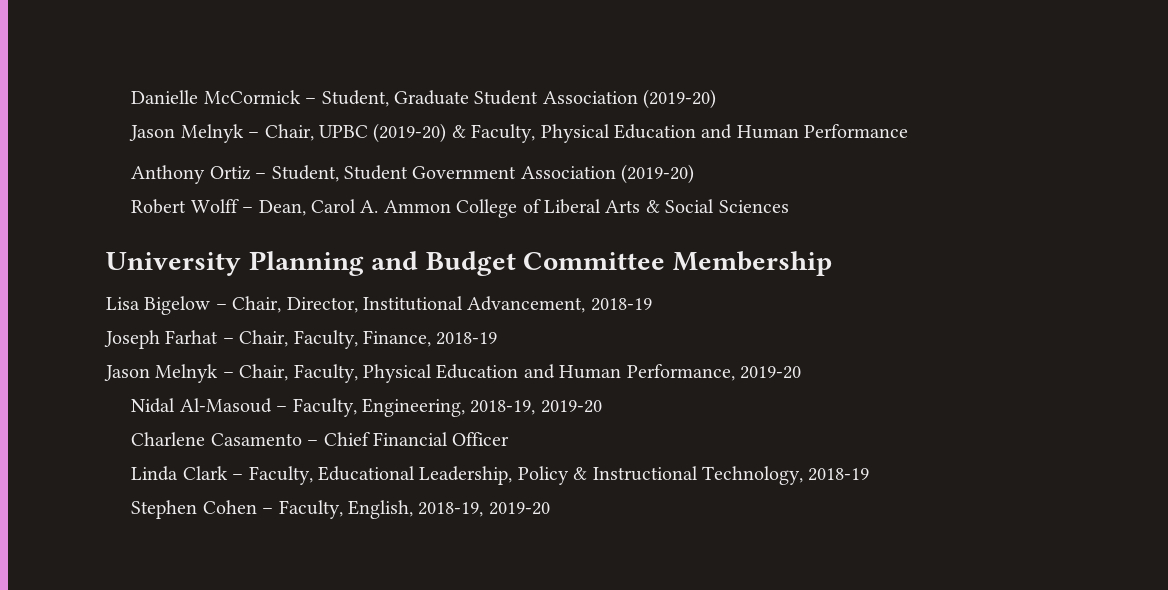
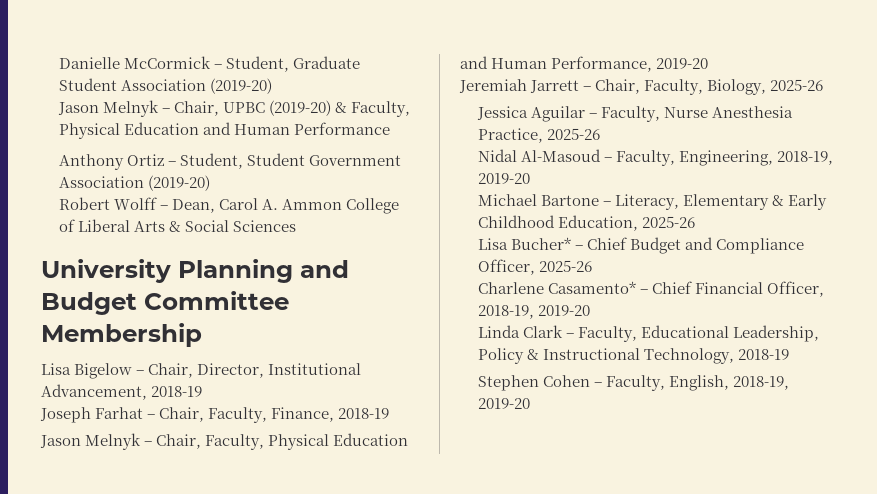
(801, 372) none -> [459,79,824,95] [476,106,794,122] [477,128,600,143] // Jeremiah Jarrett – Chair, Faculty, Biology, 2025-26 // Jessica Aguilar – Faculty, Nurse Anesthesia Practice, 2025-26
(602, 406) none -> [477,194,828,210] [477,215,695,231] [477,237,805,254] [477,259,592,275] // Michael Bartone – Literacy, Elementary & Early Childhood Education, 2025-26 // Lisa Bucher* – Chief Budget and Compliance Officer, 2025-26
[210,433,302,446] Casamento -> [547,281,636,294] Casamento*
[452,432,510,446] Officer -> [767,281,825,297] [477,305,590,319] Officer, 2018-19, 2019-20

